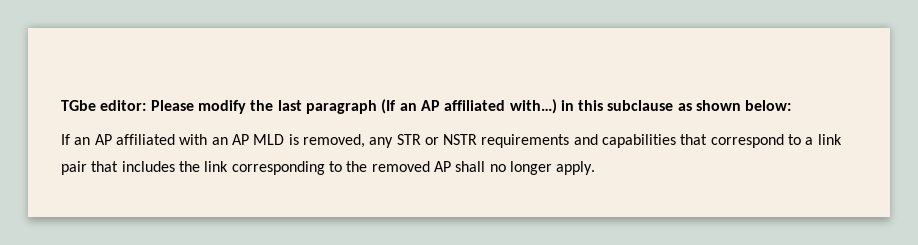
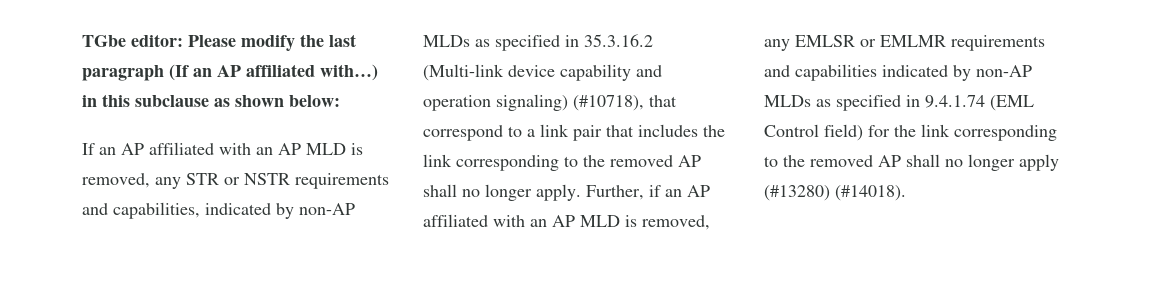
[602,134,677,148] capabilities -> [113,202,355,219] [423,34,653,51] [423,64,662,81] [423,94,644,111] capabilities, indicated by non-AP MLDs as specified in 35.3.16.2 (Multi-link device capability and operation signaling) (#10718),
(596, 168) none -> [586,185,710,200] [423,214,710,230] [764,35,1045,51] [764,64,1032,81] [764,95,1034,111] [764,124,1057,141] [764,154,1059,171] [764,185,906,201] Further, if an AP affiliated with an AP MLD is removed, any EMLSR or EMLMR requirements and capabilities indicated by non-AP MLDs as specified in 9.4.1.74 (EML Control field) for the link corresponding to the removed AP shall no longer apply (#13280) (#14018).

